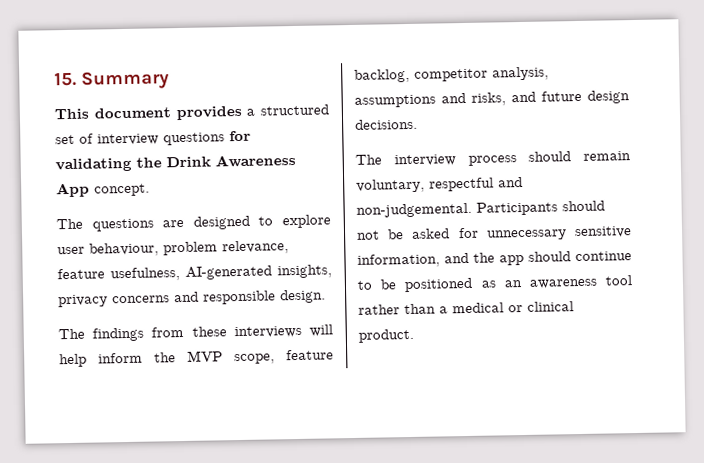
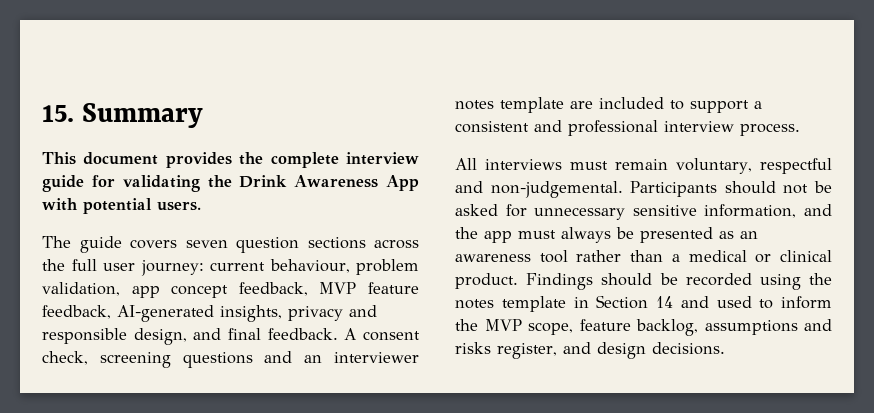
[246,104,329,116] [55,132,225,146] a structured set of interview questions -> [239,152,419,168] [42,175,84,192] the complete interview guide
[94,183,150,197] [56,214,331,232] [57,240,289,257] [57,267,180,282] concept. // The questions are designed to explore user behaviour, problem relevance, feature usefulness, -> [42,198,201,214] [42,236,419,253] [42,259,419,276] [42,282,419,298] [42,305,111,319] with potential users. // The guide covers seven question sections across the full user journey: current behaviour, problem validation, app concept feedback, MVP feature feedback,
[112,295,170,304] concerns -> (343, 313) none
[280,289,326,304] [58,324,333,342] [59,349,334,368] [354,66,549,83] [354,90,630,108] [355,118,418,130] [355,151,572,167] design. // The findings from these interviews will help inform the MVP scope, feature backlog, competitor analysis, assumptions and risks, and future design decisions. // The interview process should -> [133,328,420,345] [42,351,420,368] [455,97,762,113] [455,120,800,136] [455,158,609,170] design, and final feedback. A consent check, screening questions and an interviewer notes template are included to support a consistent and professional interview process. // All interviews must
[528,251,632,262] [357,277,474,293] should continue to be positioned -> [518,227,713,243] must always be presented
(414, 335) none -> [526,273,832,290] [455,295,832,312] [455,319,832,336] [455,342,725,359] Findings should be recorded using the notes template in Section 14 and used to inform the MVP scope, feature backlog, assumptions and risks register, and design decisions.

